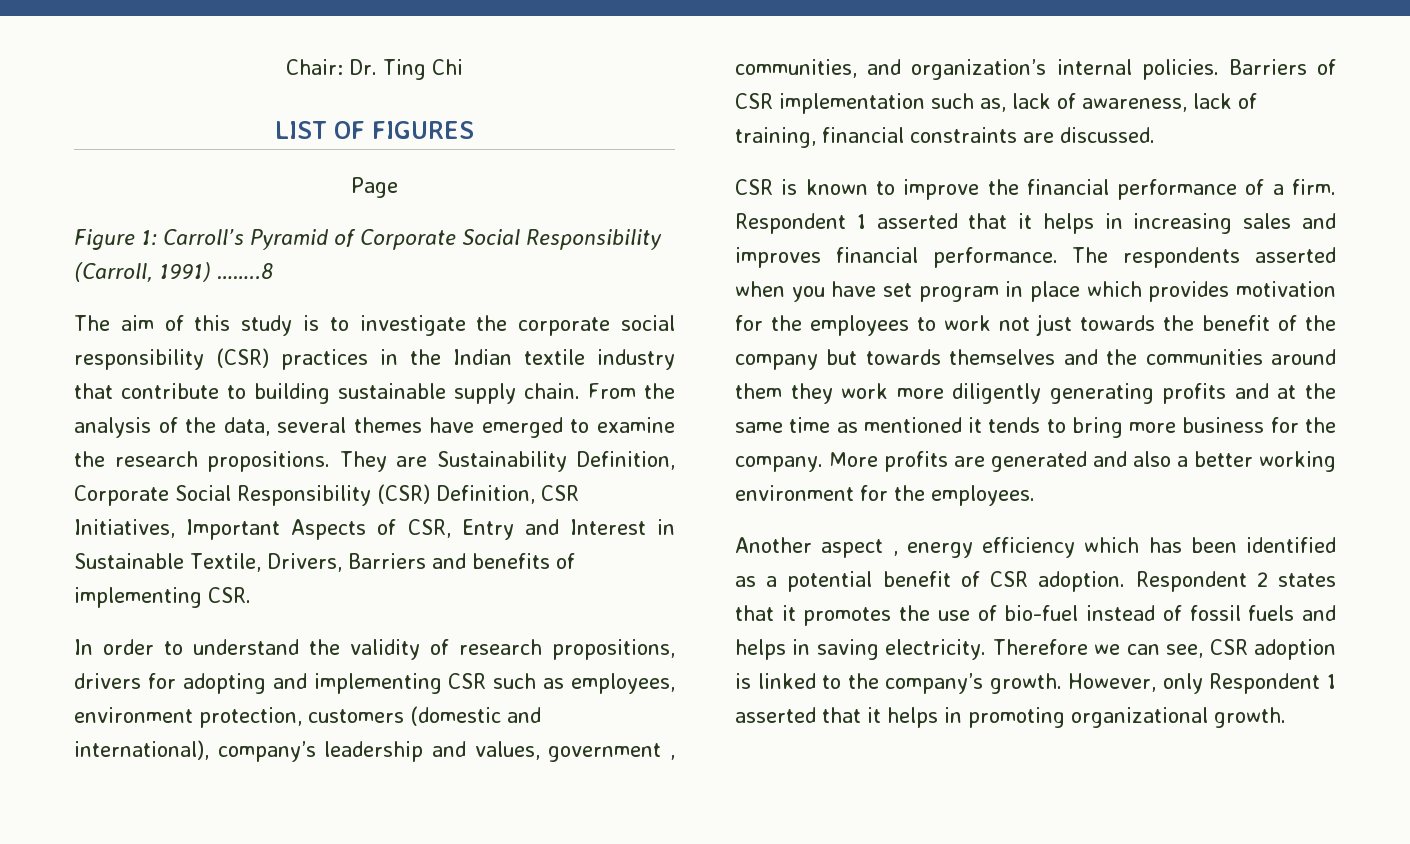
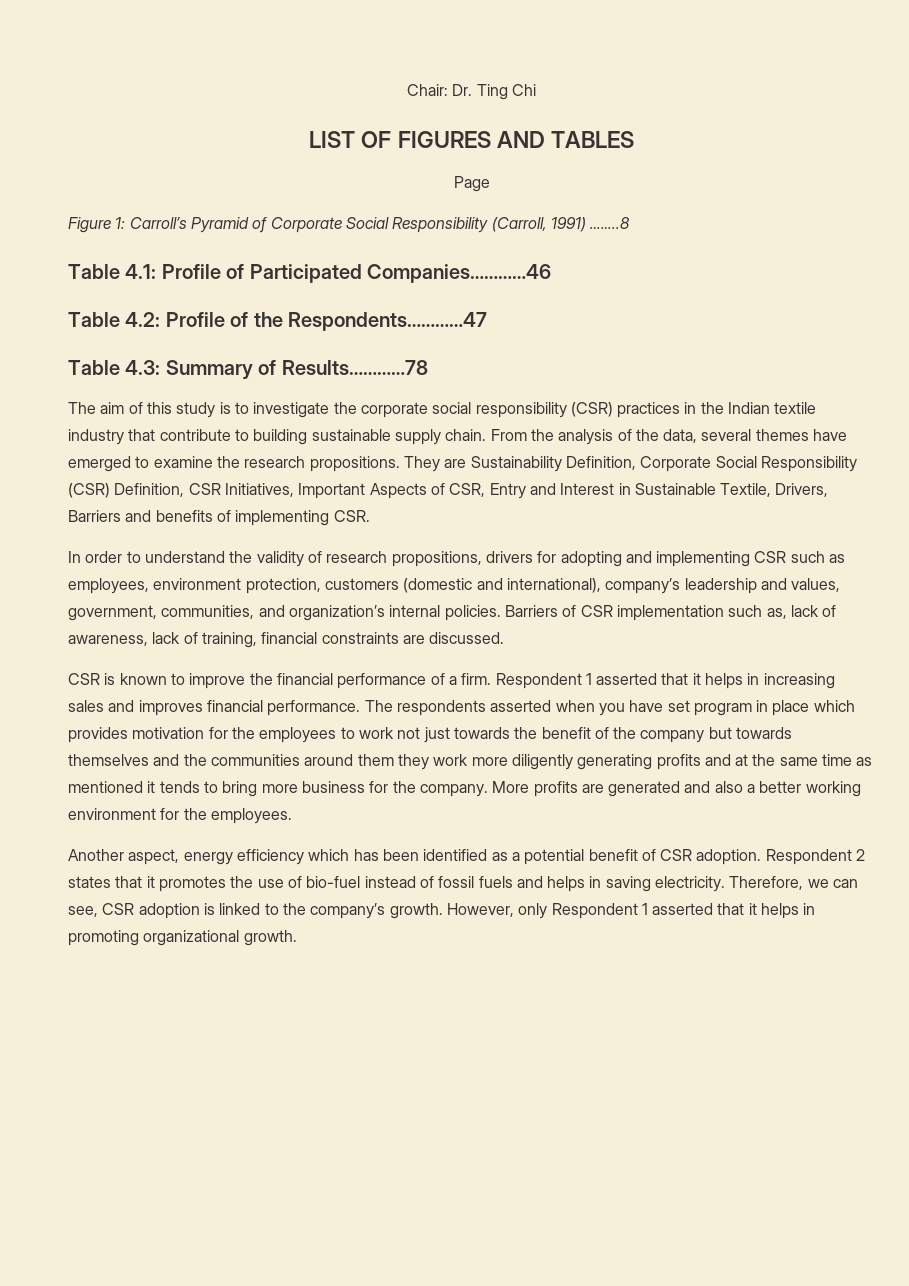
(474, 130) none -> [496,131,634,148] AND TABLES
(273, 271) none -> [68,264,551,283] [68,312,487,331] [68,360,428,380] // Table 4.1: Profile of Participated Companies…………46 // Table 4.2: Profile of the Respondents…………47 // Table 4.3: Summary of Results…………78
[548,743,675,762] government , -> [68,605,157,621] government,
[821,539,898,558] aspect , -> [128,849,180,865] aspect,
[992,639,1088,655] Therefore -> [729,876,804,890] Therefore,

